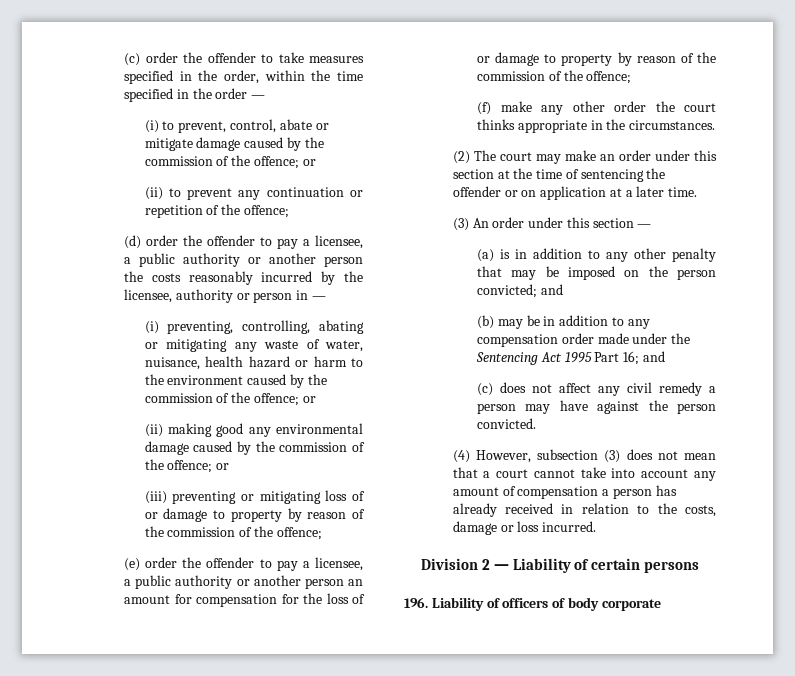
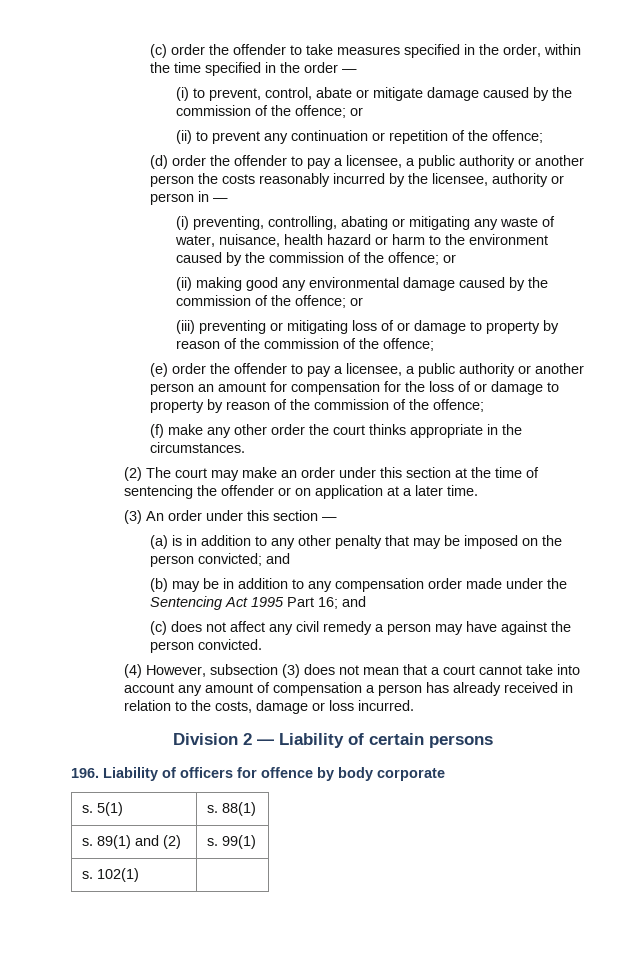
[552,598,566,608] of -> [237,767,334,781] for offence by
(661, 605) none -> [81,802,123,816] [206,802,256,816] [81,835,181,849] [206,835,256,849] [81,868,139,882] // s. 5(1) | s. 88(1) // s. 89(1) and (2) | s. 99(1) // s. 102(1) |

